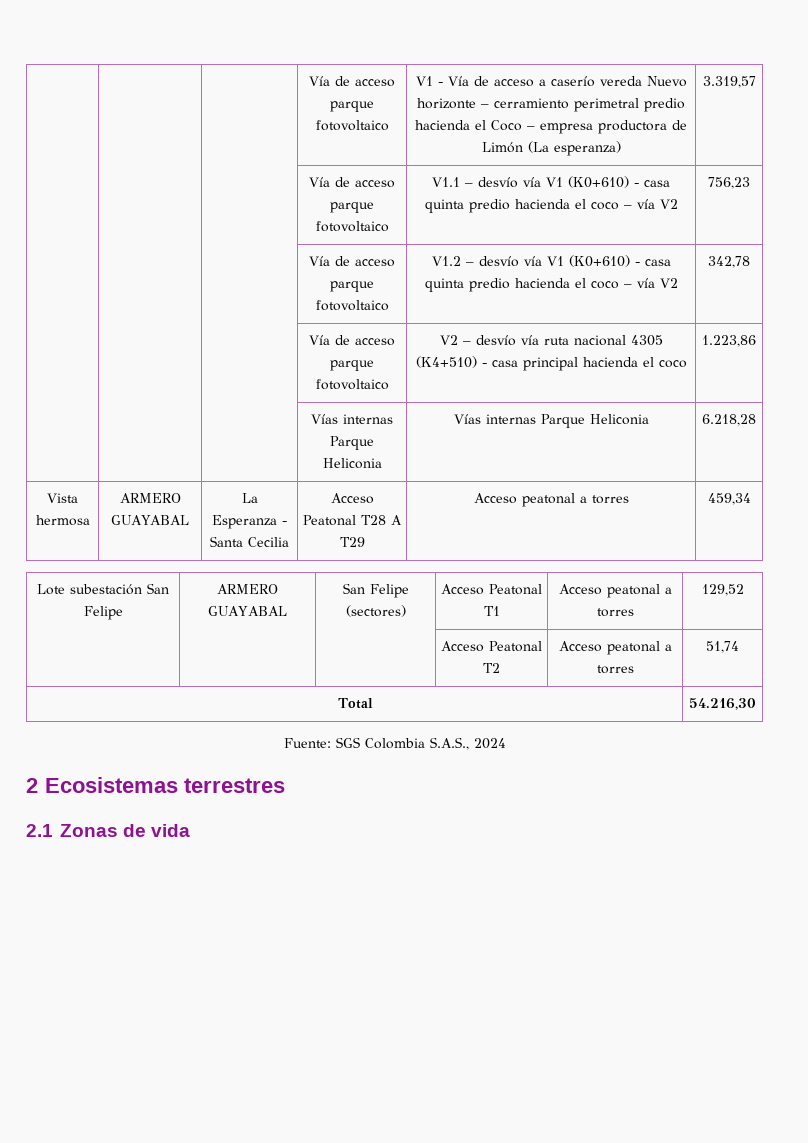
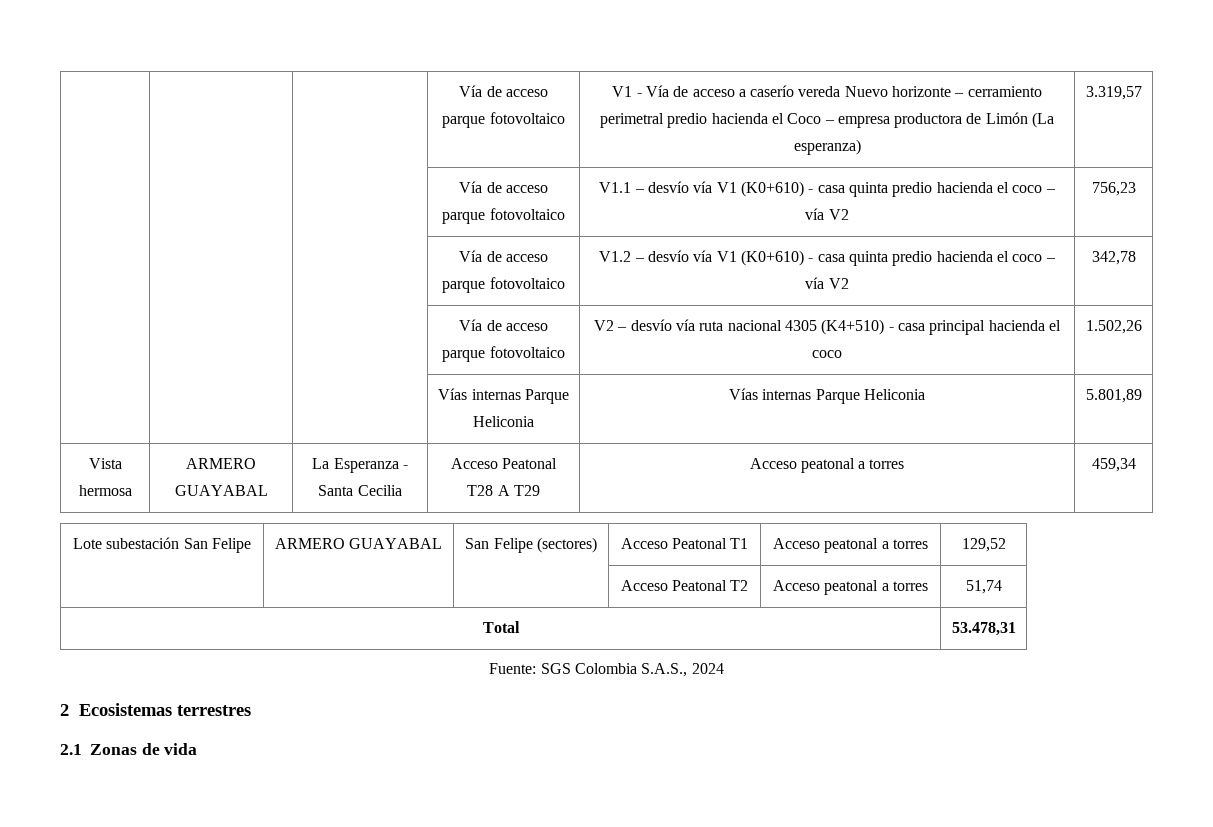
[702,335,756,347] 1.223,86 -> [1085,320,1142,334] 1.502,26
[702,414,756,426] 6.218,28 -> [1085,389,1142,403] 5.801,89
[689,698,756,710] 54.216,30 -> [951,622,1016,636] 53.478,31

